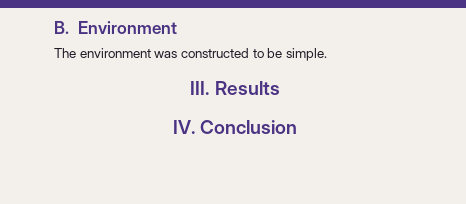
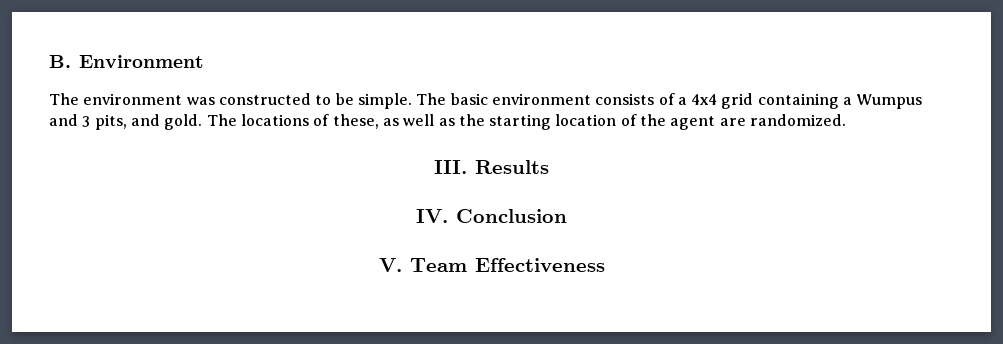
(327, 54) none -> [416,93,923,109] [49,114,847,130] The basic environment consists of a 4x4 grid containing a Wumpus and 3 pits, and gold. The locations of these, as well as the starting location of the agent are randomized.
(298, 127) none -> [378,258,605,272] // V. Team Effectiveness

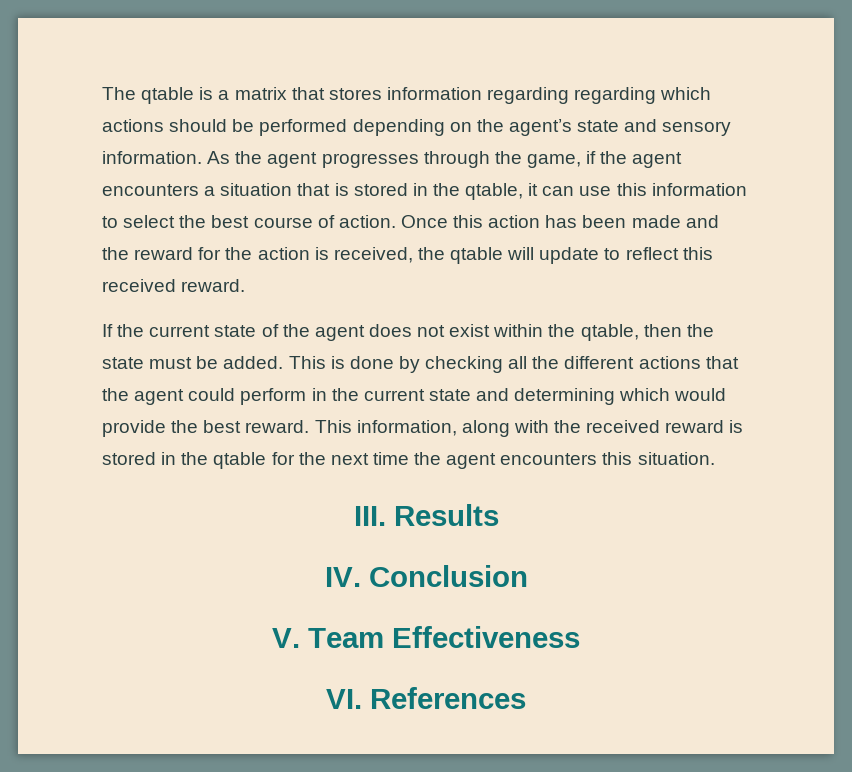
[49,55,204,68] [49,93,923,109] [49,114,847,130] B. Environment // The environment was constructed to be simple. The basic environment consists of a 4x4 grid containing a Wumpus and 3 pits, and gold. The locations of these, as well as the starting location of the agent are randomized. -> [102,87,712,104] [102,119,732,136] [102,151,683,168] [102,183,747,200] [102,215,719,228] [102,247,713,264] [102,279,246,292] [102,324,714,341] [102,356,739,373] [102,388,727,405] [102,420,744,437] [102,452,715,469] The qtable is a matrix that stores information regarding regarding which actions should be performed depending on the agent’s state and sensory information. As the agent progresses through the game, if the agent encounters a situation that is stored in the qtable, it can use this information to select the best course of action. Once this action has been made and the reward for the action is received, the qtable will update to reflect this received reward. // If the current state of the agent does not exist within the qtable, then the state must be added. This is done by checking all the different actions that the agent could perform in the current state and determining which would provide the best reward. This information, along with the received reward is stored in the qtable for the next time the agent encounters this situation.
(605, 265) none -> [326,687,526,709] // VI. References

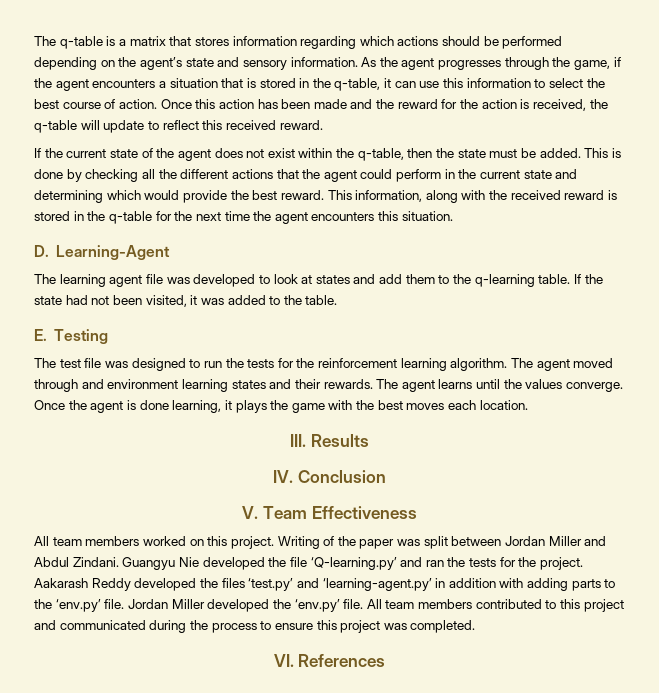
[102,87,195,104] The qtable -> [34,36,103,49] The q-table
[574,87,657,104] regarding -> (357, 42) none
[465,183,524,200] qtable, -> [334,78,381,91] q-table,
[450,247,504,264] qtable -> [34,120,77,133] q-table
[580,324,639,341] qtable, -> [357,148,404,161] q-table,
[213,452,267,469] qtable -> [108,211,152,224] q-table
(715, 458) none -> [34,245,170,260] [34,274,603,287] [34,295,338,307] [34,329,108,344] [34,358,614,371] [34,379,624,392] [34,400,528,413] // D. Learning-Agent // The learning agent file was developed to look at states and add them to the q-learning table. If the state had not been visited, it was added to the table. // E. Testing // The test file was designed to run the tests for the reinforcement learning algorithm. The agent moved through and environment learning states and their rewards. The agent learns until the values converge. Once the agent is done learning, it plays the game with the best moves each location.
(580, 637) none -> [34,536,607,549] [34,557,584,570] [34,578,616,591] [34,599,624,612] [34,620,476,633] // All team members worked on this project. Writing of the paper was split between Jordan Miller and Abdul Zindani. Guangyu Nie developed the file ‘Q-learning.py’ and ran the tests for the project. Aakarash Reddy developed the files ‘test.py’ and ‘learning-agent.py’ in addition with adding parts to the ‘env.py’ file. Jordan Miller developed the ‘env.py’ file. All team members contributed to this project and communicated during the process to ensure this project was completed.

